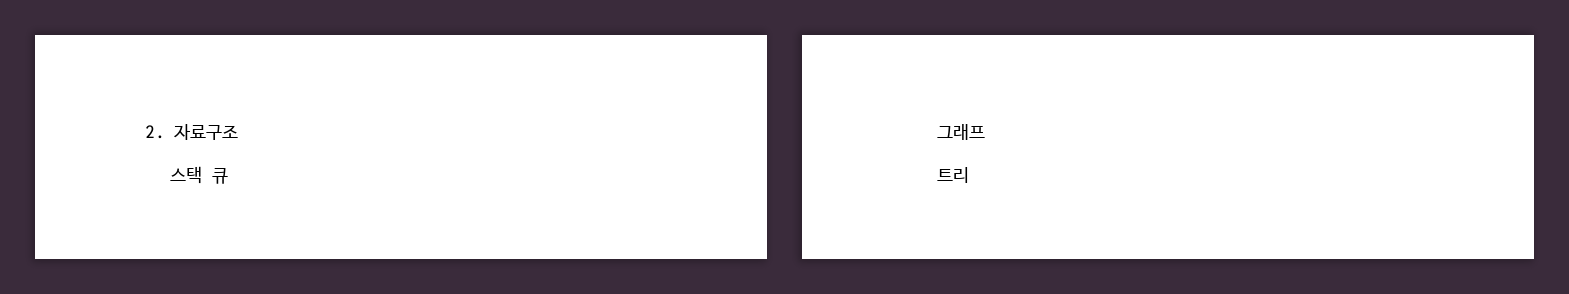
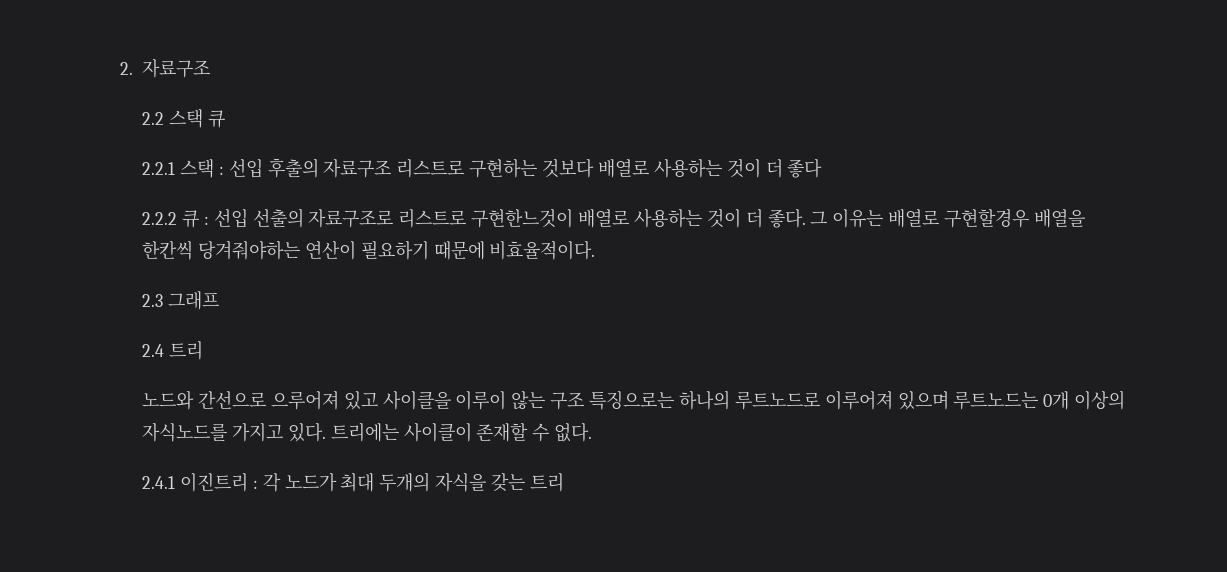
(238, 132) none -> [142,112,165,125] 2.2
(228, 176) none -> [142,158,823,178] [142,208,1085,228] [142,240,596,260] [142,294,164,307] 2.2.1 스택 : 선입 후출의 자료구조 리스트로 구현하는 것보다 배열로 사용하는 것이 더 좋다 // 2.2.2 큐 : 선입 선출의 자료구조로 리스트로 구현한느것이 배열로 사용하는 것이 더 좋다. 그 이유는 배열로 구현할경우 배열을 한칸씩 당겨줘야하는 연산이 필요하기 때문에 비효율적이다. // 2.3
[936,167,969,183] 트리 -> [142,341,204,360] [142,390,1126,410] [142,422,593,442] [142,472,564,492] 2.4 트리 // 노드와 간선으로 으루어져 있고 사이클을 이루이 않는 구조 특징으로는 하나의 루트노드로 이루어져 있으며 루트노드는 0개 이상의 자식노드를 가지고 있다. 트리에는 사이클이 존재할 수 없다. // 2.4.1 이진트리 : 각 노드가 최대 두개의 자식을 갖는 트리

